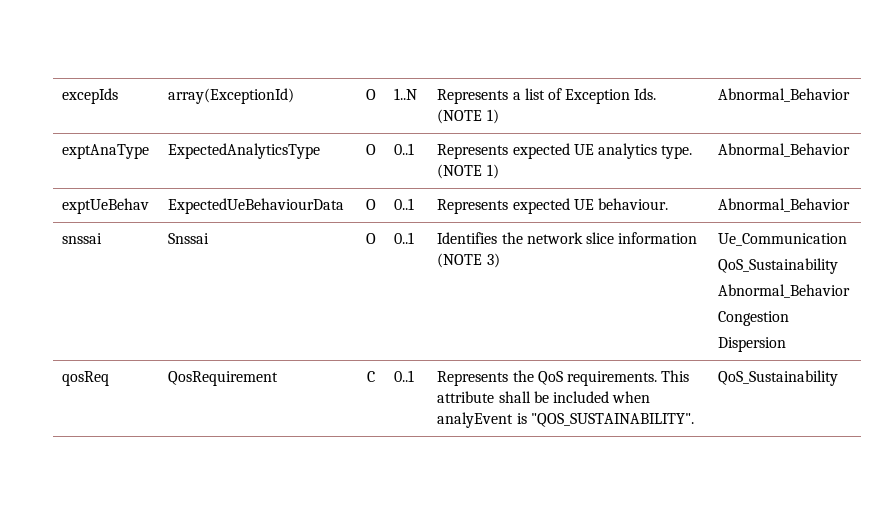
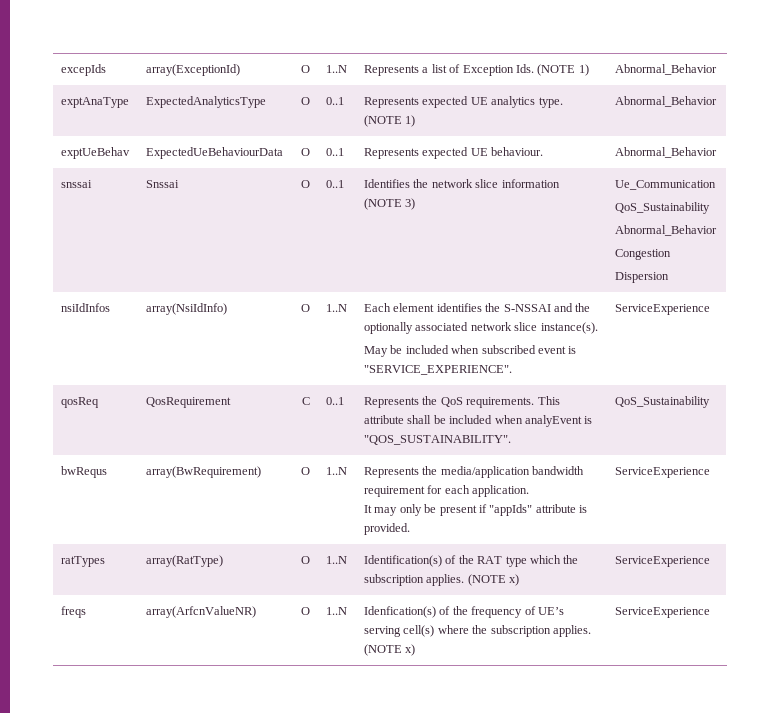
(787, 344) none -> [61,303,111,312] [146,303,228,315] [301,304,310,312] [326,304,348,312] [364,303,591,312] [364,322,598,334] [364,345,577,357] [364,365,513,375] [615,304,711,315] // nsiIdInfos | array(NsiIdInfo) | O | 1..N | Each element identifies the S-NSSAI and the optionally associated network slice instance(s). // May be included when subscribed event is "SERVICE_EXPERIENCE". | ServiceExperience
(839, 378) none -> [61,466,108,478] [146,466,262,478] [301,467,310,475] [326,467,348,475] [364,466,585,478] [364,485,530,497] [364,504,588,516] [364,523,411,535] [615,467,711,478] [61,556,106,567] [146,555,224,567] [301,556,310,564] [326,556,348,564] [364,555,579,567] [364,574,520,586] [615,556,711,567] [61,606,87,618] [146,606,257,618] [301,607,310,615] [326,607,348,615] [364,606,564,618] [364,625,591,637] [364,644,416,656] [615,607,711,618] // bwRequs | array(BwRequirement) | O | 1..N | Represents the media/application bandwidth requirement for each application. // It may only be present if "appIds" attribute is provided. | ServiceExperience // ratTypes | array(RatType) | O | 1..N | Identification(s) of the RAT type which the subscription applies. (NOTE x) | ServiceExperience // freqs | array(ArfcnValueNR) | O | 1..N | Idenfication(s) of the frequency of UE’s serving cell(s) where the subscription applies. (NOTE x) | ServiceExperience

